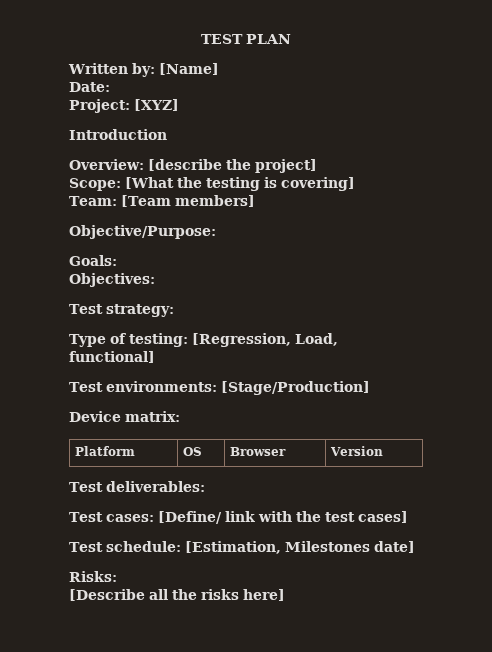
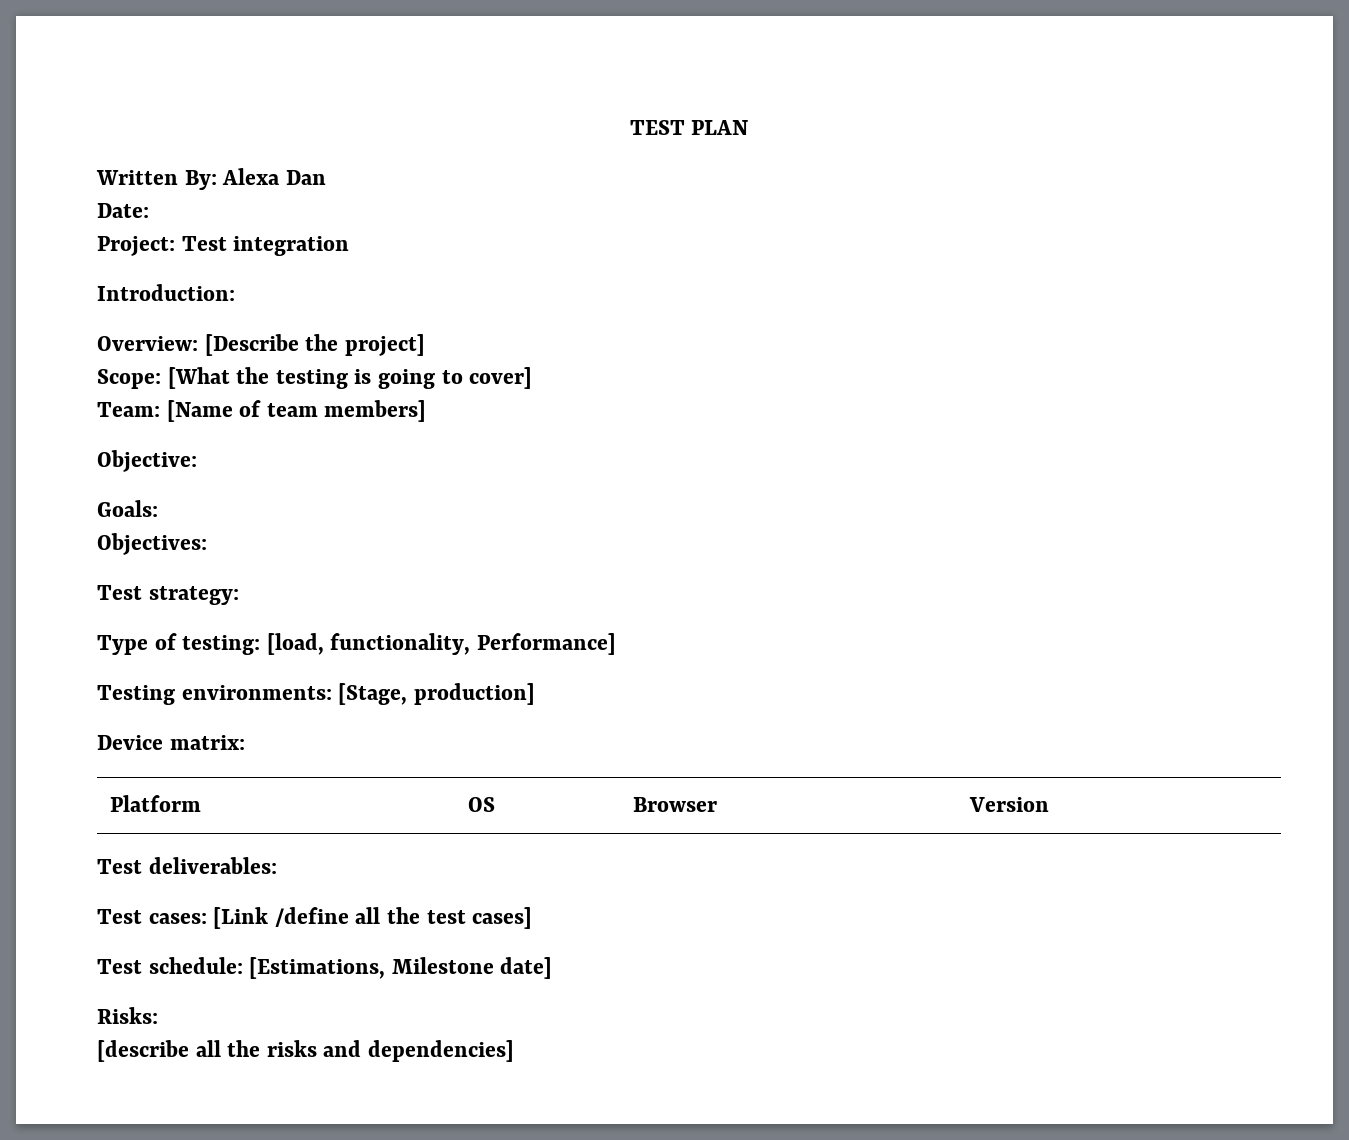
[132,63,219,77] by: [Name] -> [184,168,326,190] By: Alexa Dan
[134,99,179,111] [69,129,167,140] [XYZ] // Introduction -> [181,236,350,256] [97,284,235,301] Test integration // Introduction:
[148,159,222,171] [describe -> [204,334,299,356] [Describe
[281,177,355,191] [69,195,171,207] covering] // Team: [Team -> [378,367,533,389] [97,400,318,422] going to cover] // Team: [Name of team
[69,225,216,239] Objective/Purpose: -> [97,450,197,472] Objective:
[191,333,338,347] [69,351,155,363] [69,381,370,395] [Regression, Load, functional] // Test environments: [Stage/Production] -> [266,633,617,655] [97,683,535,705] [load, functionality, Performance] // Testing environments: [Stage, production]
[157,511,292,524] [Define/ link with -> [213,907,381,929] [Link /define all
[184,541,370,554] [Estimation, Milestones -> [249,957,494,979] [Estimations, Milestone
[69,589,145,601] [Describe -> [97,1040,189,1062] [describe
[243,589,285,601] here] -> [323,1040,515,1062] and dependencies]

